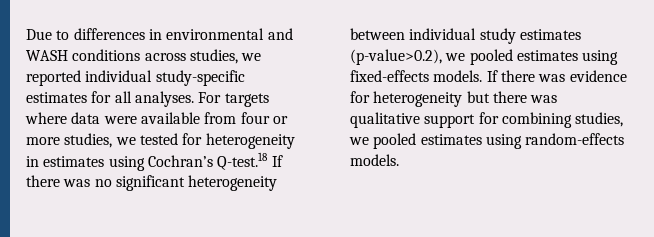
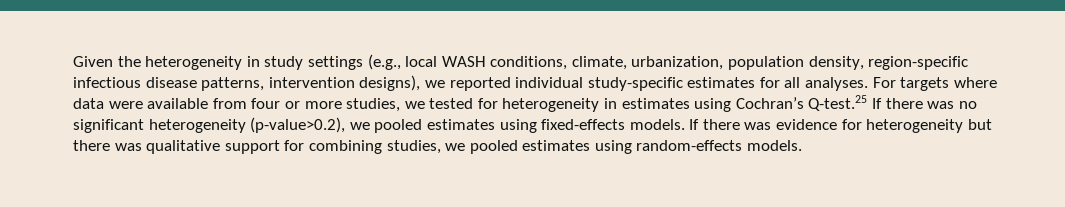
[26,28,293,40] [26,49,238,64] Due to differences in environmental and WASH conditions across studies, -> [73,54,969,70] [73,75,421,91] Given the heterogeneity in study settings (e.g., local WASH conditions, climate, urbanization, population density, region-specific infectious disease patterns, intervention designs),
[217,152,269,170] Q-test.18 -> [808,95,868,111] Q-test.25
[350,28,581,44] between individual study estimates -> (246, 126) none

